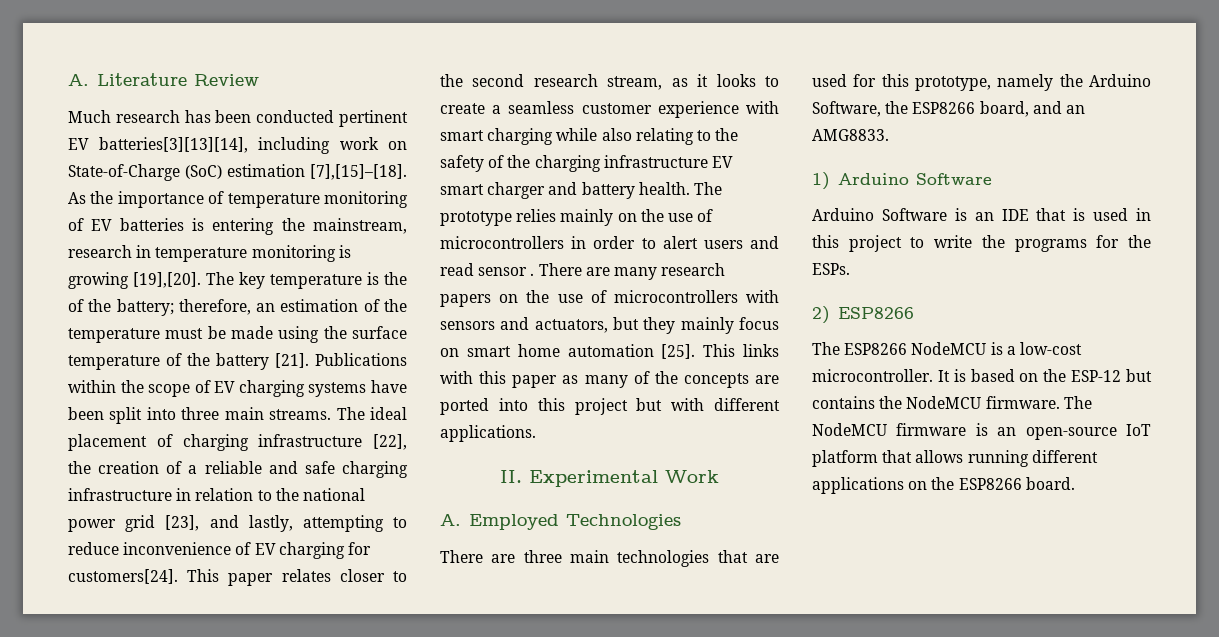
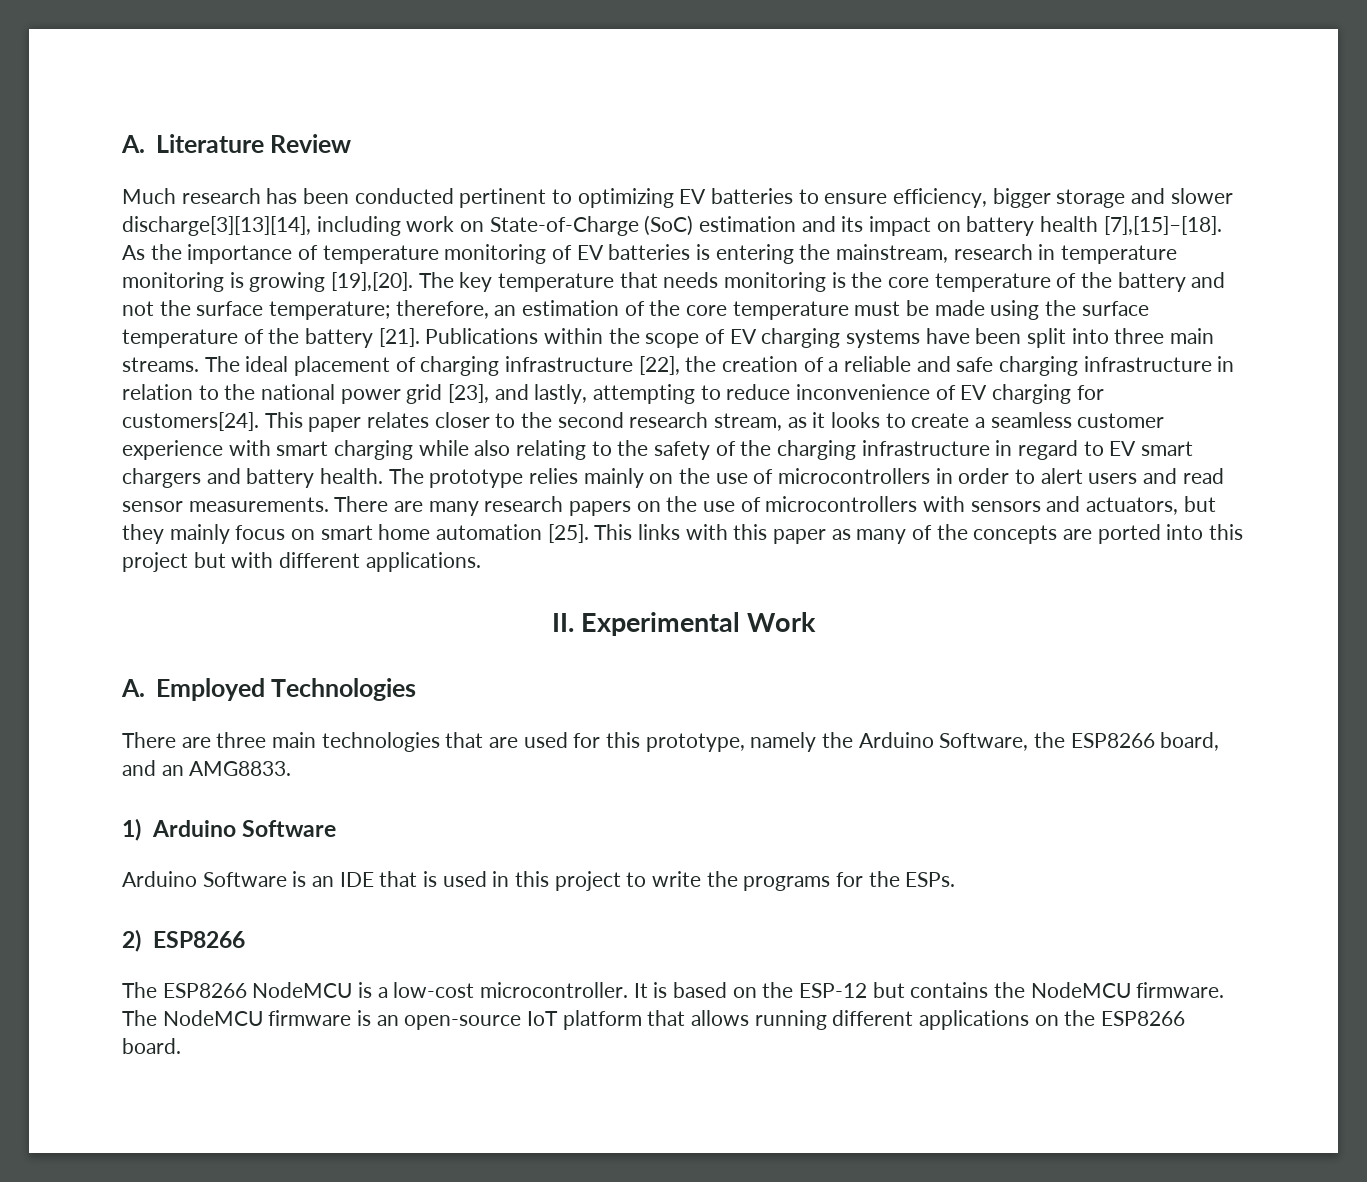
[68,137,248,153] EV batteries[3][13][14], -> [552,188,1233,208] [122,216,311,236] to optimizing EV batteries to ensure efficiency, bigger storage and slower discharge[3][13][14],
(305, 170) none -> [801,216,1099,236] and its impact on battery health
[367,272,407,285] [68,299,174,316] is the of the battery; -> [619,272,1226,292] [122,300,391,320] that needs monitoring is the core temperature of the battery and not the surface temperature;
(407, 305) none -> [686,305,728,316] core
(708, 161) none -> [995,440,1104,460] in regard to
[487,182,546,199] charger -> [122,468,201,488] chargers
[530,273,535,276] . -> [188,497,329,512] measurements.

